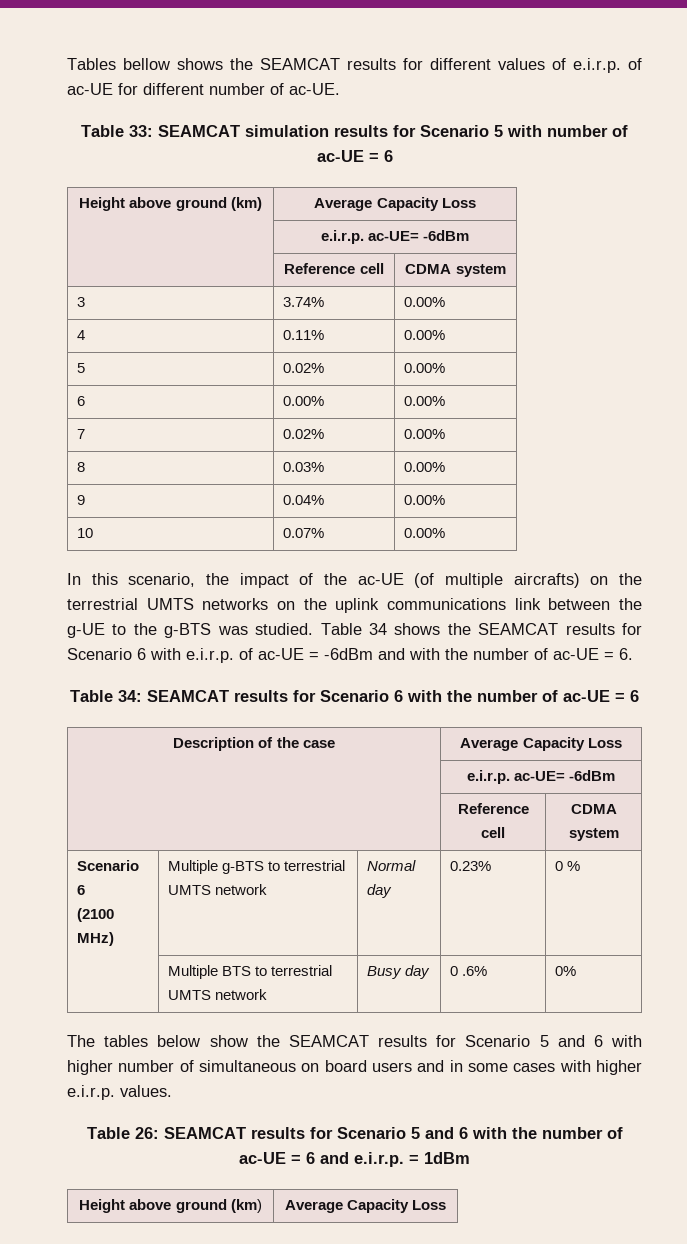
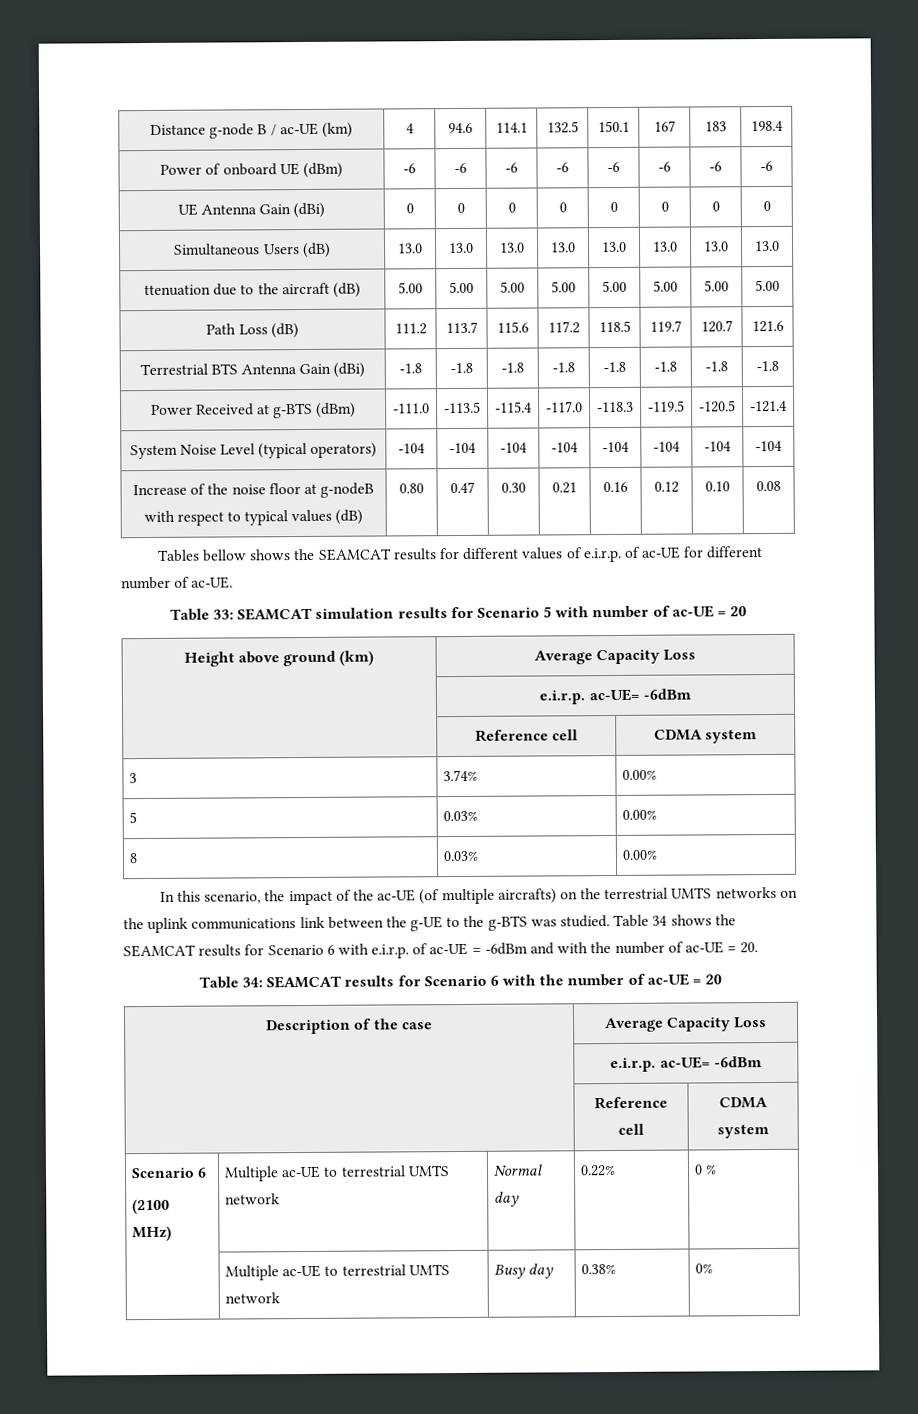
(67, 64) none -> [150,122,353,139] [405,123,414,134] [448,122,473,134] [495,122,528,133] [546,121,579,134] [597,120,630,133] [653,120,676,132] [704,121,727,132] [750,120,783,132] [160,162,343,178] [403,163,416,174] [454,162,467,174] [505,162,518,173] [556,162,569,173] [607,161,620,173] [658,161,671,172] [709,161,722,172] [760,160,773,172] [177,202,326,219] [405,203,414,214] [456,202,465,214] [507,202,516,213] [558,202,567,213] [609,201,618,213] [660,201,669,212] [711,201,720,212] [762,200,771,212] [174,242,331,259] [398,243,423,254] [449,242,474,254] [500,242,525,253] [551,242,576,253] [602,241,627,253] [652,241,678,252] [703,241,729,252] [754,240,780,252] [144,282,361,298] [398,282,423,294] [449,281,474,294] [500,281,525,293] [551,281,576,293] [602,280,627,293] [653,280,678,292] [704,280,729,292] [755,279,780,292] [206,323,299,339] [394,323,427,335] [445,321,478,334] [496,321,529,333] [547,321,580,334] [598,320,631,333] [649,320,682,332] [700,320,733,333] [751,320,784,333] [139,362,366,378] [399,363,422,374] [450,362,473,374] [501,362,524,373] [552,362,575,373] [603,361,626,373] [654,361,677,372] [705,361,728,372] [756,360,779,372] [150,402,357,419] [393,403,430,414] [444,401,481,414] [495,401,532,413] [546,401,583,413] [597,401,634,413] [648,400,685,412] [699,400,736,413] [750,400,787,413] [129,442,378,460] [398,443,425,454] [449,442,476,454] [500,442,527,453] [551,442,578,453] [602,441,629,453] [653,441,680,452] [704,441,731,452] [755,440,782,452] [132,482,375,498] [143,509,364,526] [399,483,424,494] [450,481,475,494] [501,482,526,493] [552,482,577,494] [603,481,628,493] [654,481,679,493] [705,481,730,492] [756,480,781,492] Distance g-node B / ac-UE (km) | 4 | 94.6 | 114.1 | 132.5 | 150.1 | 167 | 183 | 198.4 // Power of onboard UE (dBm) | -6 | -6 | -6 | -6 | -6 | -6 | -6 | -6 // UE Antenna Gain (dBi) | 0 | 0 | 0 | 0 | 0 | 0 | 0 | 0 // Simultaneous Users (dB) | 13.0 | 13.0 | 13.0 | 13.0 | 13.0 | 13.0 | 13.0 | 13.0 // ttenuation due to the aircraft (dB) | 5.00 | 5.00 | 5.00 | 5.00 | 5.00 | 5.00 | 5.00 | 5.00 // Path Loss (dB) | 111.2 | 113.7 | 115.6 | 117.2 | 118.5 | 119.7 | 120.7 | 121.6 // Terrestrial BTS Antenna Gain (dBi) | -1.8 | -1.8 | -1.8 | -1.8 | -1.8 | -1.8 | -1.8 | -1.8 // Power Received at g-BTS (dBm) | -111.0 | -113.5 | -115.4 | -117.0 | -118.3 | -119.5 | -120.5 | -121.4 // System Noise Level (typical operators) | -104 | -104 | -104 | -104 | -104 | -104 | -104 | -104 // Increase of the noise floor at g-nodeB with respect to typical values (dB) | 0.80 | 0.47 | 0.30 | 0.21 | 0.16 | 0.12 | 0.10 | 0.08 //
[383,150,393,162] 6 -> [730,606,748,617] 20
[76,330,85,340] [282,330,324,340] [403,330,445,340] [76,363,85,373] [282,363,324,373] [403,363,445,373] [76,396,85,406] [282,396,324,406] [403,396,445,406] [76,429,85,439] [282,429,324,439] [403,429,445,439] [76,462,85,472] [282,462,324,472] [403,462,445,472] [76,495,85,505] [282,495,324,505] [403,495,445,505] [76,528,93,538] [282,528,324,538] 4 | 0.11% | 0.00% // 5 | 0.02% | 0.00% // 6 | 0.00% | 0.00% // 7 | 0.02% | 0.00% // 8 | 0.03% | 0.00% // 9 | 0.04% | 0.00% // 10 | 0.07% -> [128,812,137,824] [442,810,478,822] [621,809,657,820] [128,853,138,864] [442,850,478,862] 5 | 0.03% | 0.00% // 8 | 0.03%
[619,648,633,660] 6. -> [740,942,759,954] 20.
[630,690,639,702] 6 -> [705,974,723,985] 20
[221,861,264,874] g-BTS -> [281,1165,322,1179] ac-UE
[449,861,491,871] 0.23% -> [579,1165,616,1177] 0.22%
[221,966,251,976] BTS -> [282,1264,322,1278] ac-UE
[449,966,487,976] 0 .6% -> [580,1264,616,1275] 0.38%
[67,1035,642,1047] [67,1060,642,1075] [67,1085,172,1100] [86,1127,623,1139] [239,1152,470,1167] [79,1199,262,1213] [284,1199,447,1213] // The tables below show the SEAMCAT results for Scenario 5 and 6 with higher number of simultaneous on board users and in some cases with higher e.i.r.p. values. // Table 26: SEAMCAT results for Scenario 5 and 6 with the number of ac-UE = 6 and e.i.r.p. = 1dBm // Height above ground (km) | Average Capacity Loss -> (713, 1268) none

